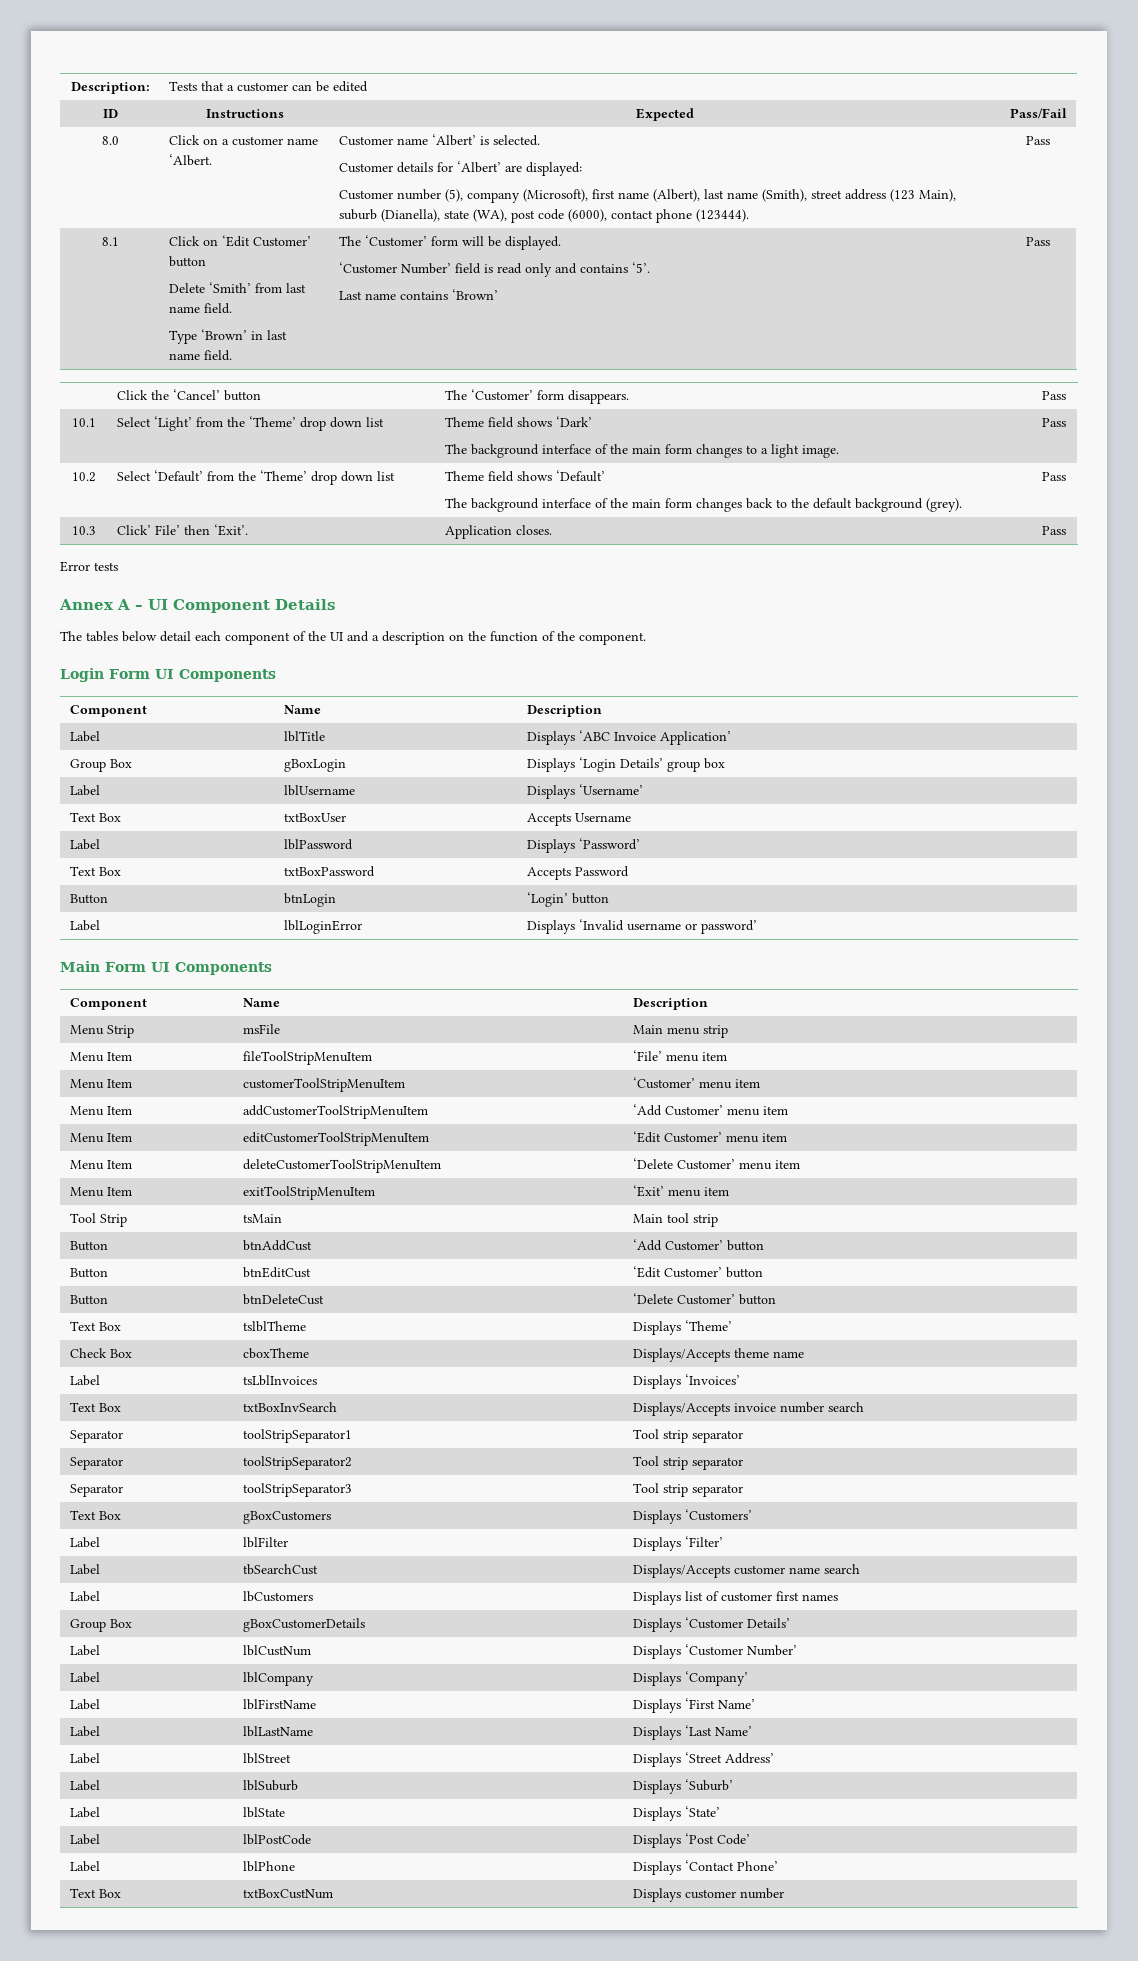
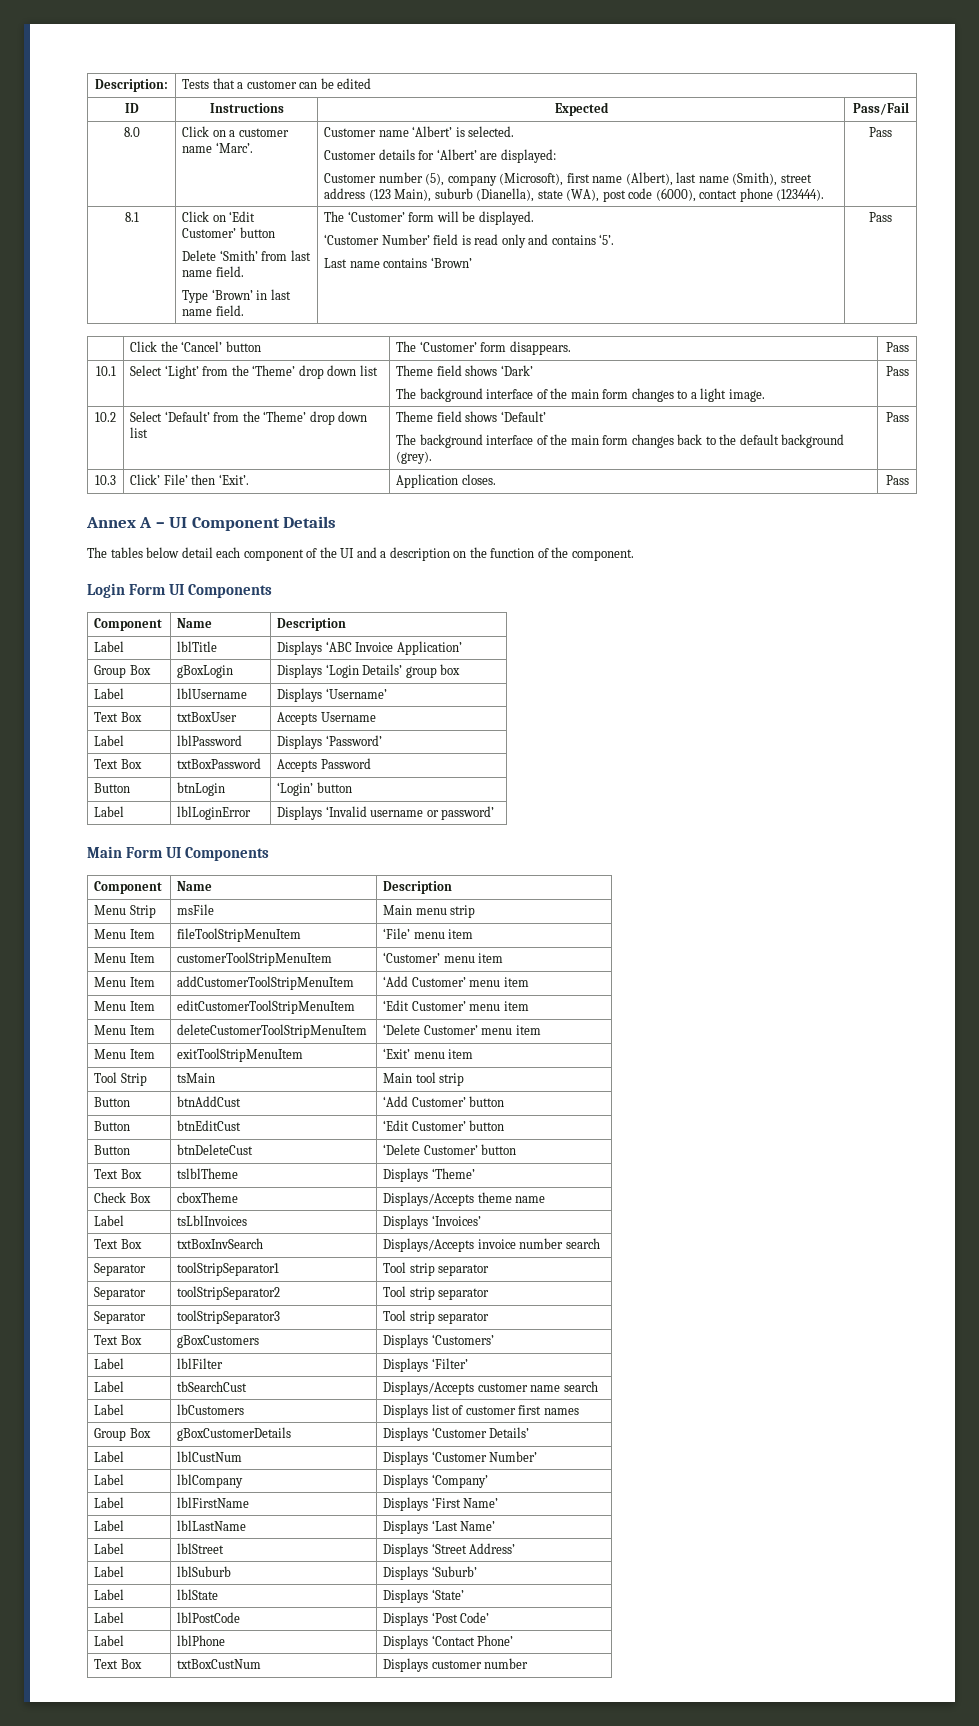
[168,154,212,166] ‘Albert. -> [215,142,253,153] ‘Marc’.
[60,561,118,572] // Error tests -> (909, 480) none

